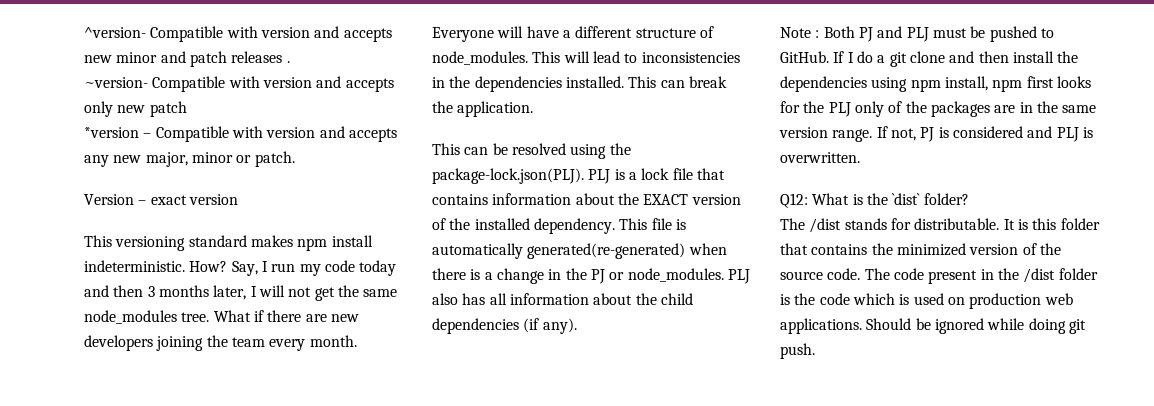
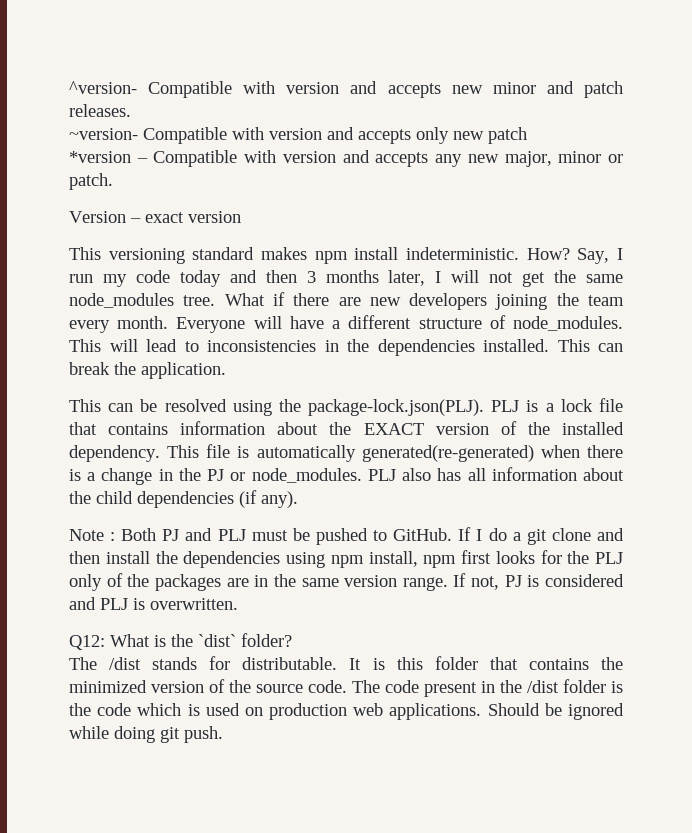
[231,51,290,63] releases . -> [69,104,131,117] releases.

